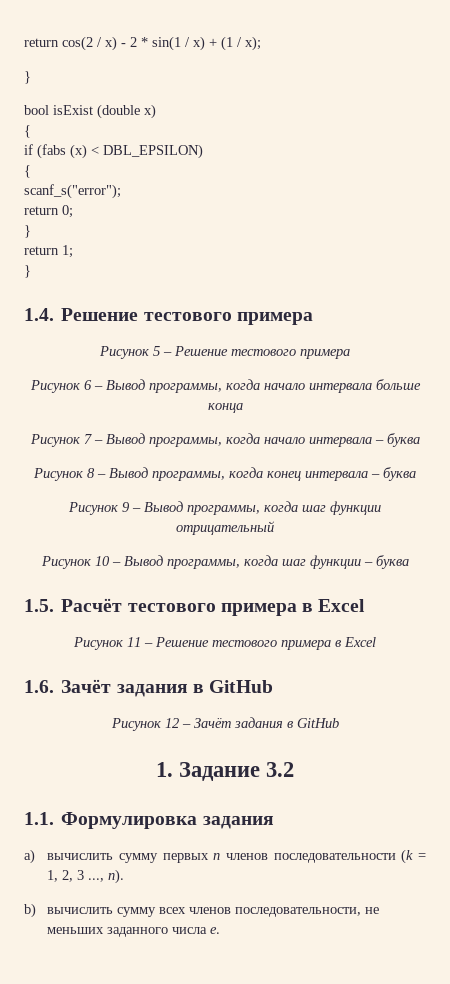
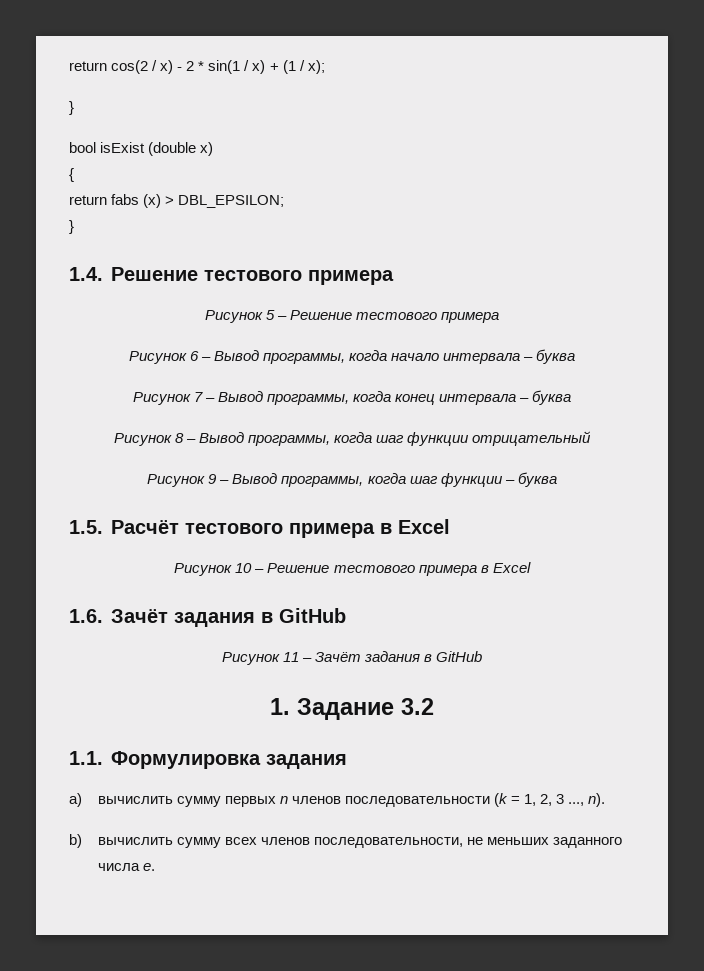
[24,144,203,159] [24,165,31,178] [24,184,121,199] [24,205,73,218] [24,225,31,238] [24,245,73,258] if (fabs (x) < DBL_EPSILON) // { // scanf_s("error"); // return 0; // } // return 1; -> [69,194,285,208] return fabs (x) > DBL_EPSILON;
[375,379,421,390] [207,403,243,413] больше конца -> [523,349,576,364] – буква
[263,437,305,444] начало -> [395,394,436,405] конец
[267,467,416,481] [68,501,298,515] конец интервала – буква // Рисунок 9 – Вывод программы, когда -> (373, 437) none
[94,556,110,566] 10 -> [208,474,218,484] 9
[127,637,141,647] 11 -> [235,563,253,573] 10
[164,718,179,728] 12 -> [282,652,299,662] 11

